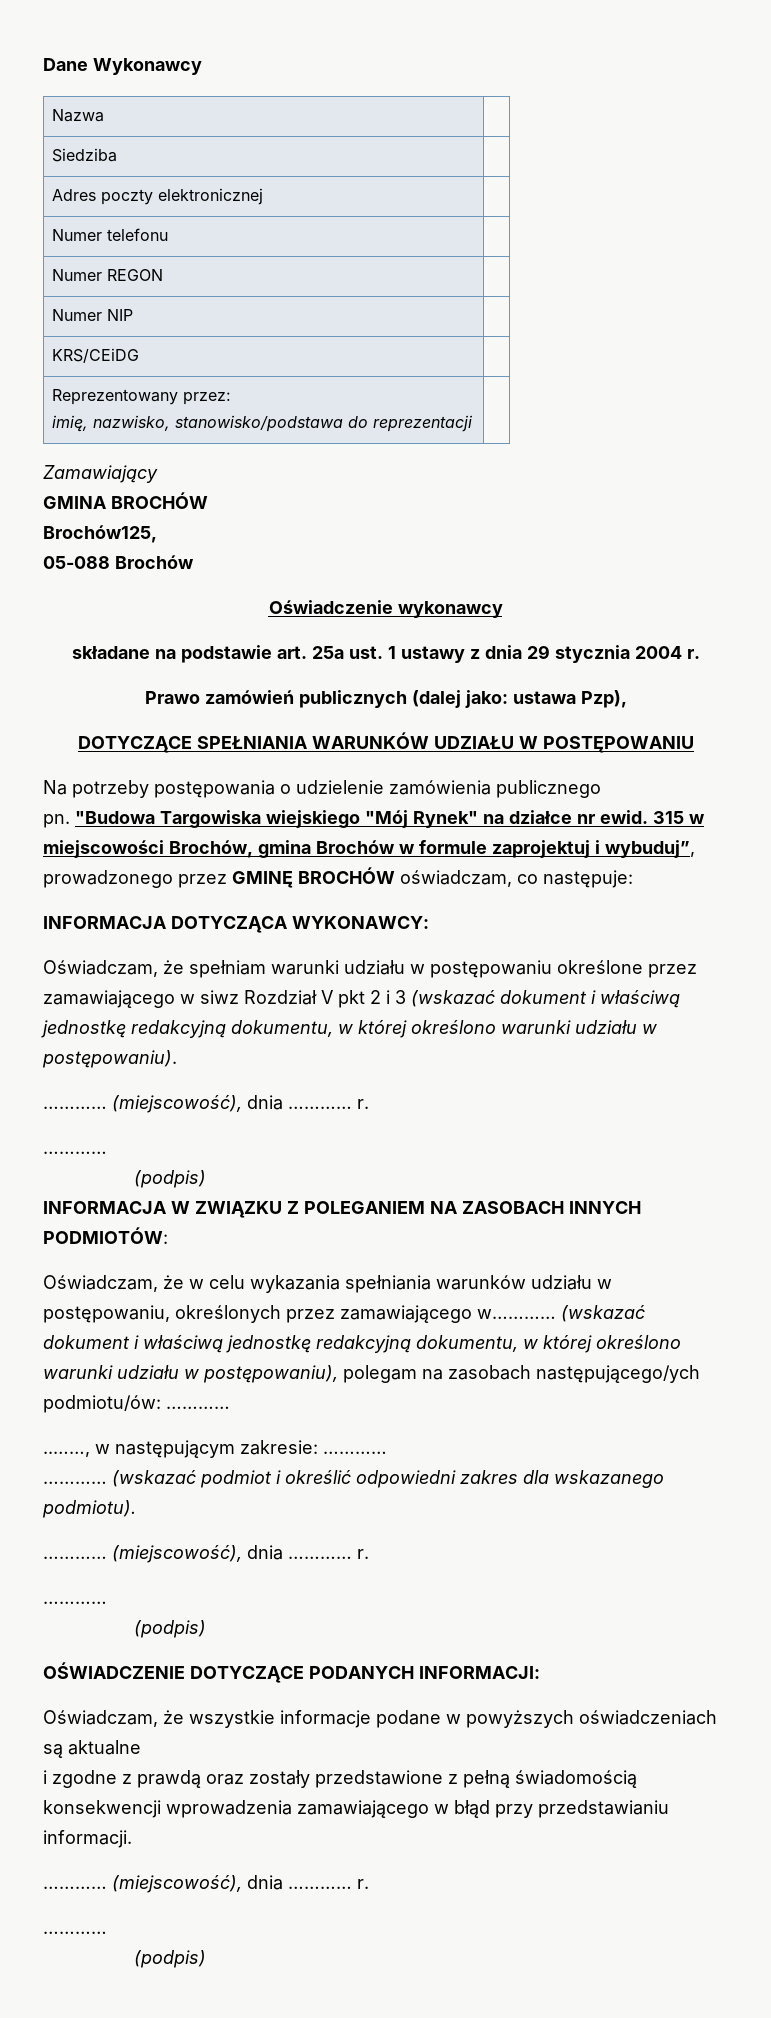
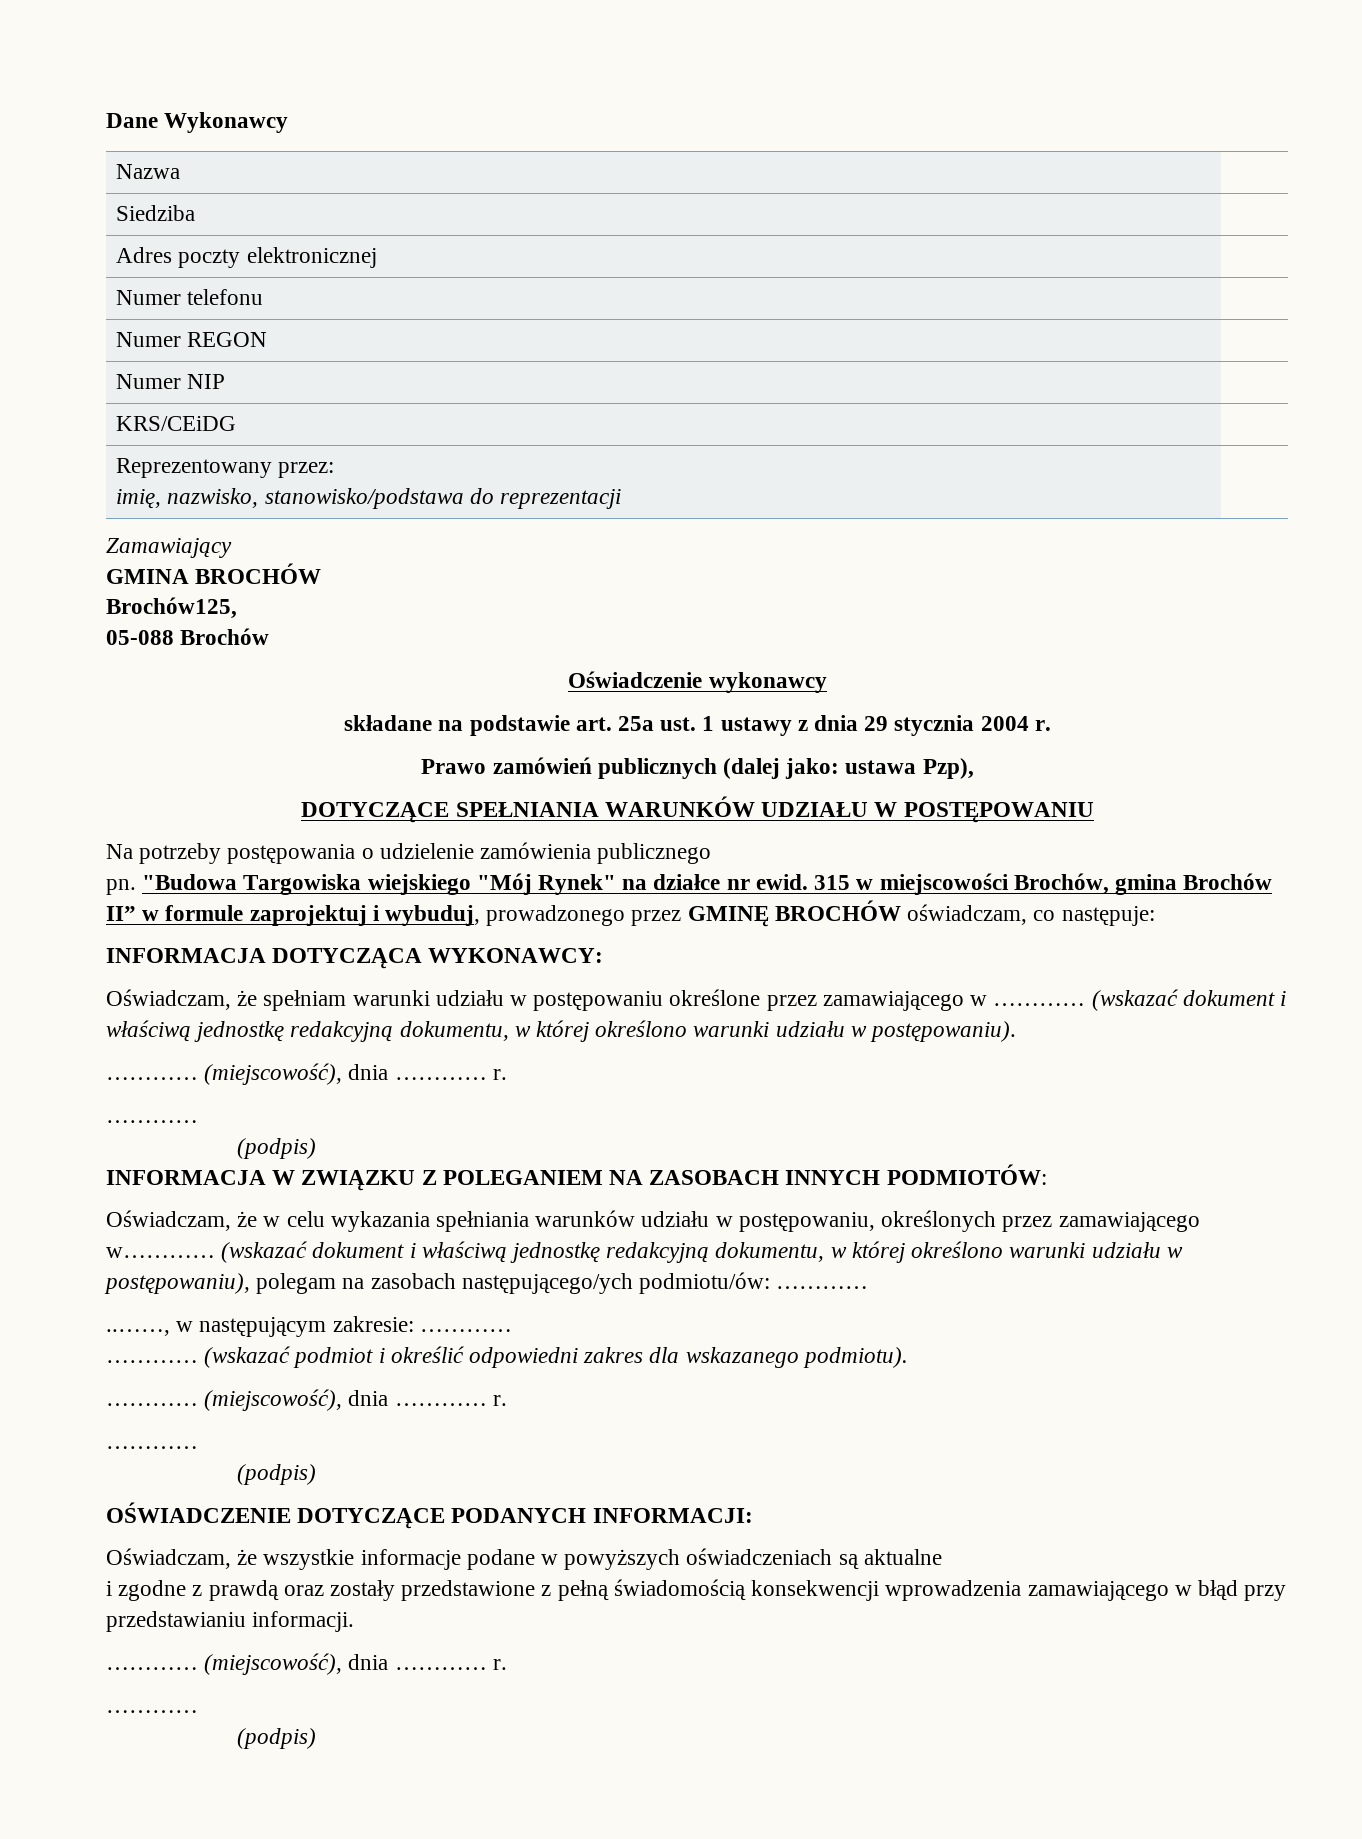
(395, 847) none -> [106,906,136,921] II”
[605,840,695,858] wybuduj”, -> [385,905,481,926] wybuduj,
[200,990,406,1008] siwz Rozdział V pkt 2 i 3 -> [993,1003,1086,1006] …………

